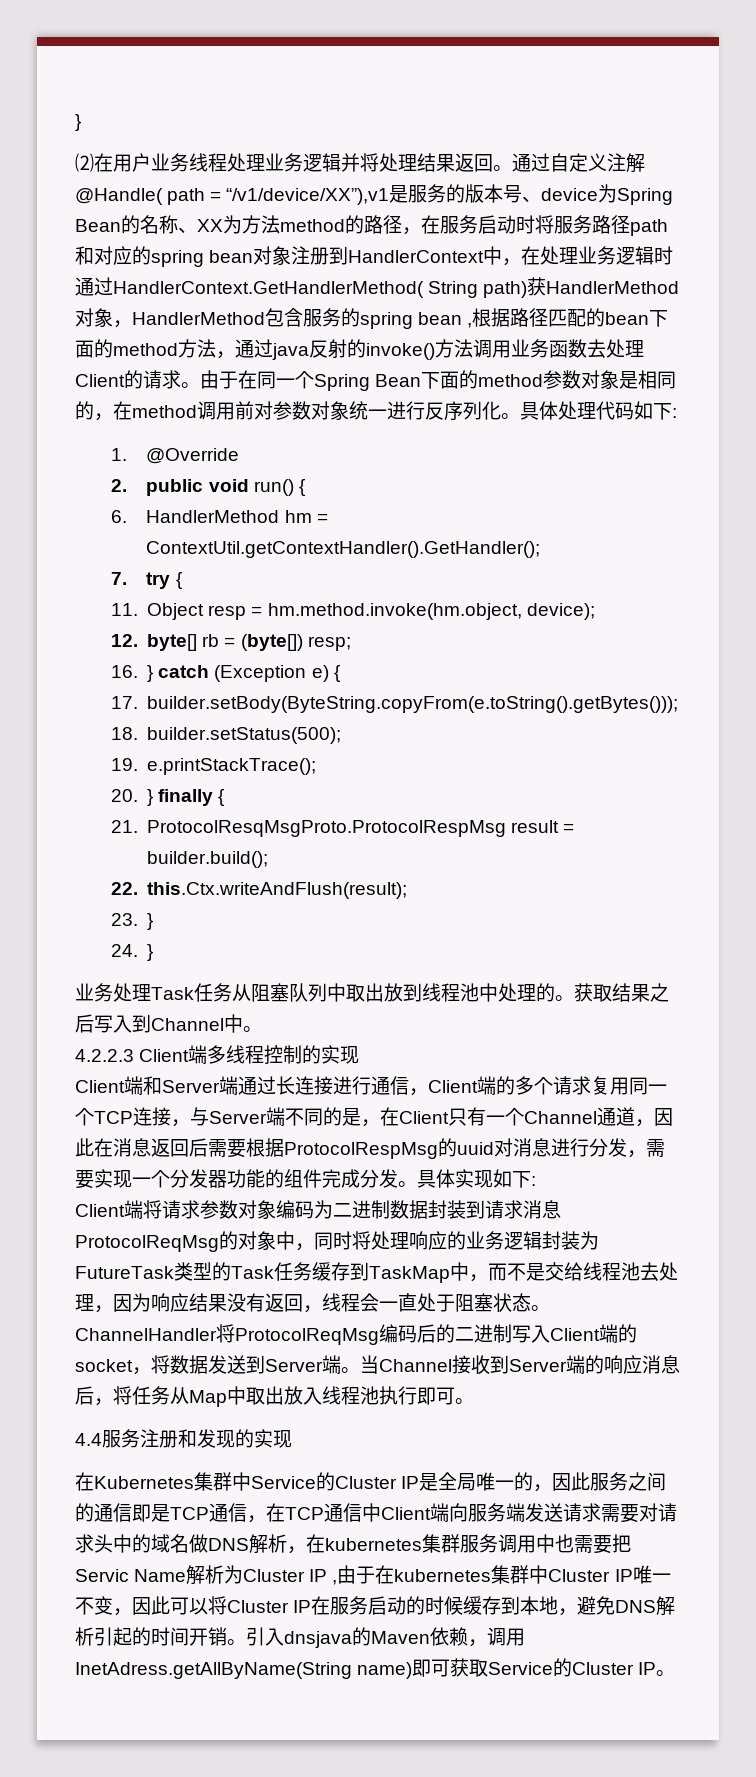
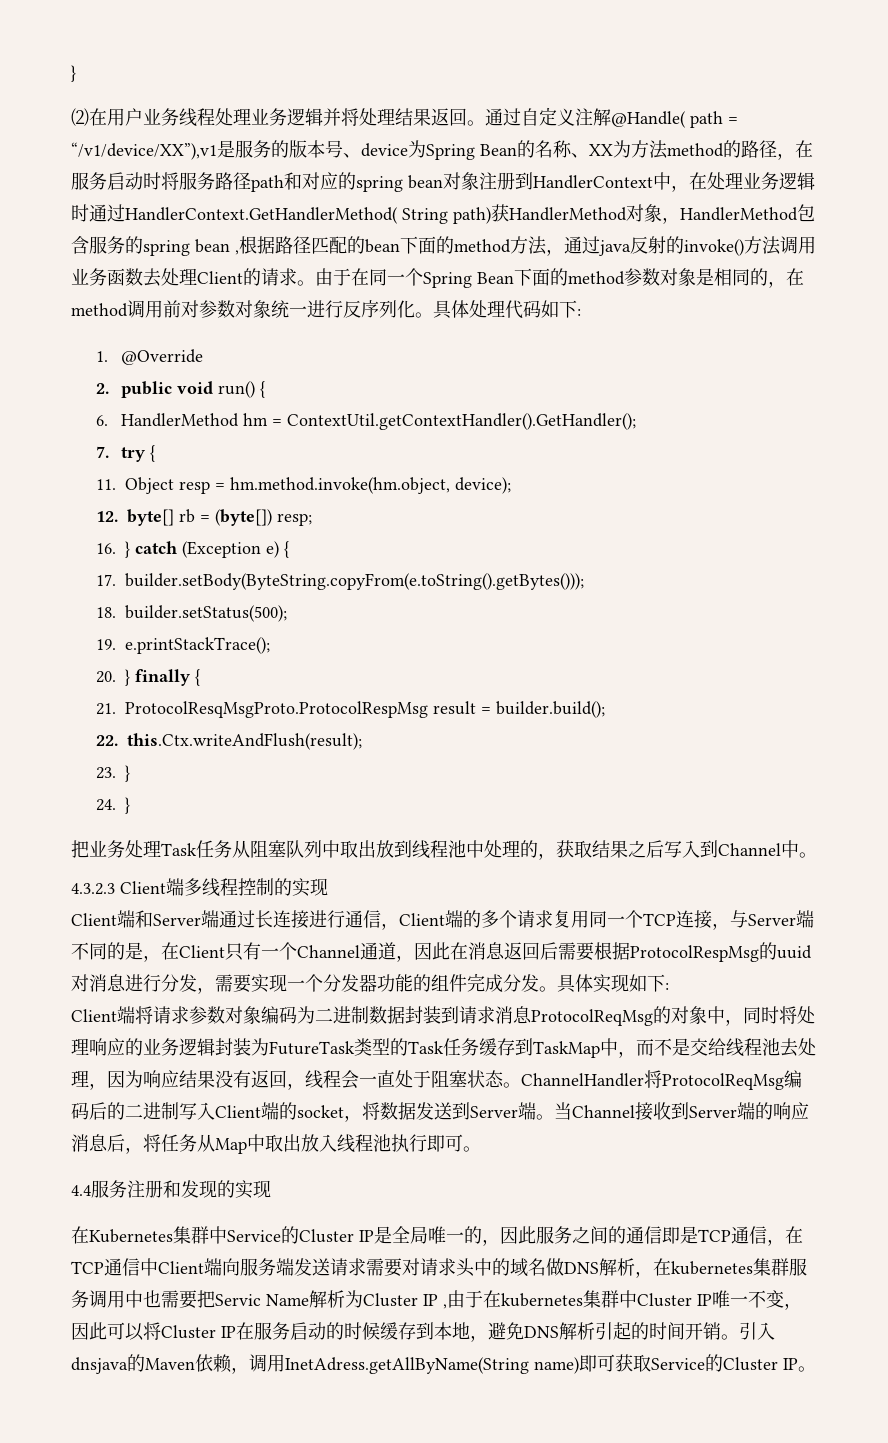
(154, 952) none -> [71,840,89,858] 把
[555,995,574,1001] 。 -> [538,853,556,860] ，
[75,1049,134,1062] 4.2.2.3 -> [71,883,115,895] 4.3.2.3

